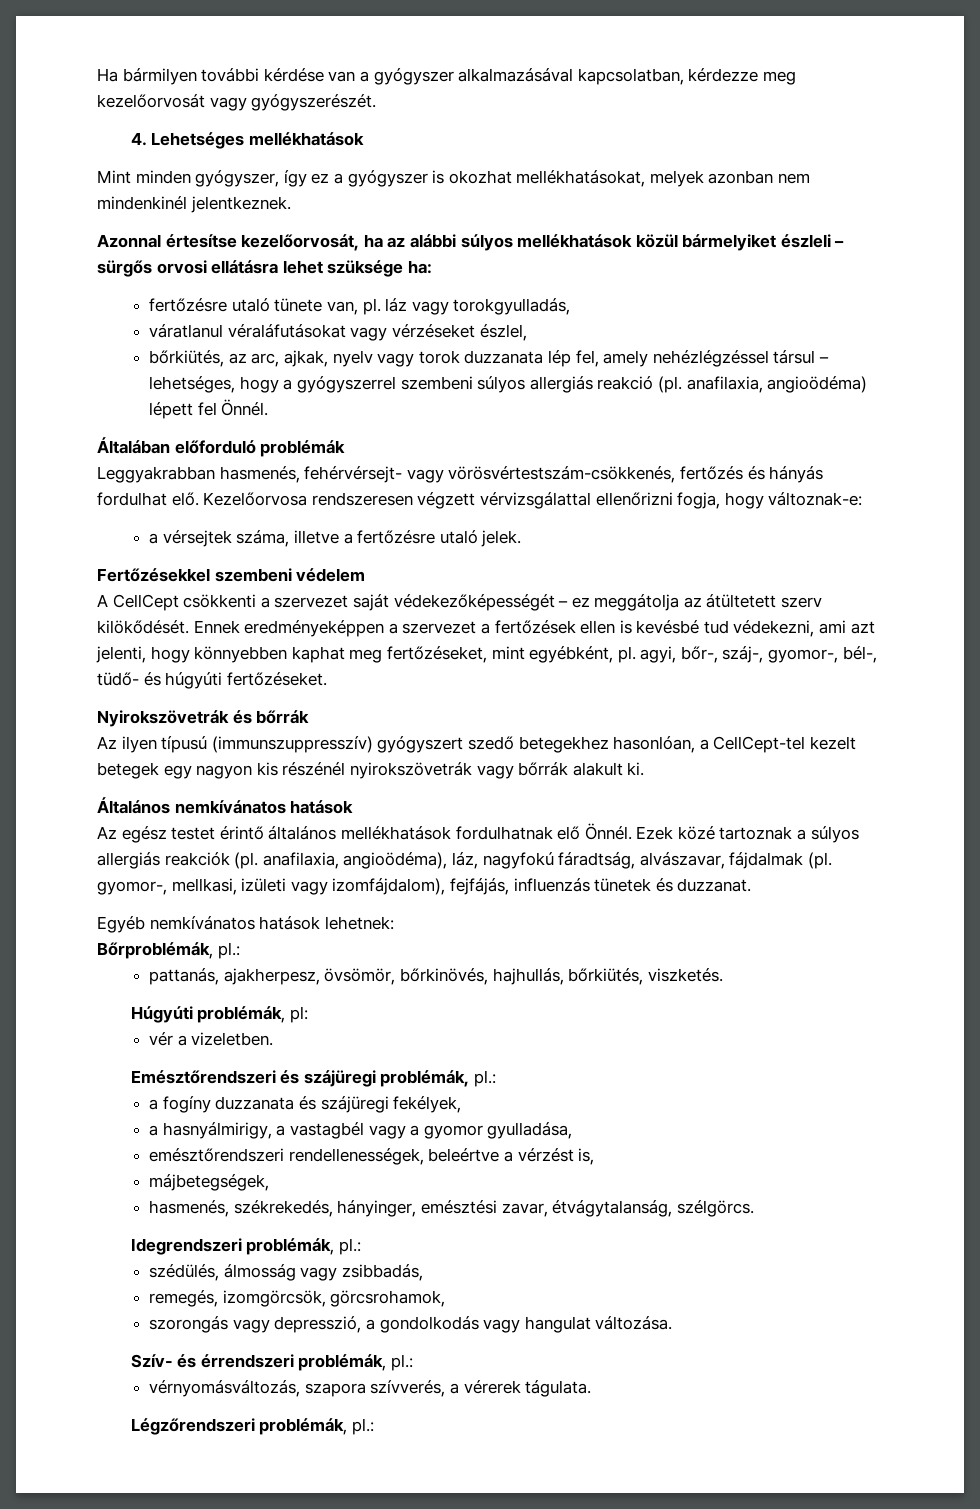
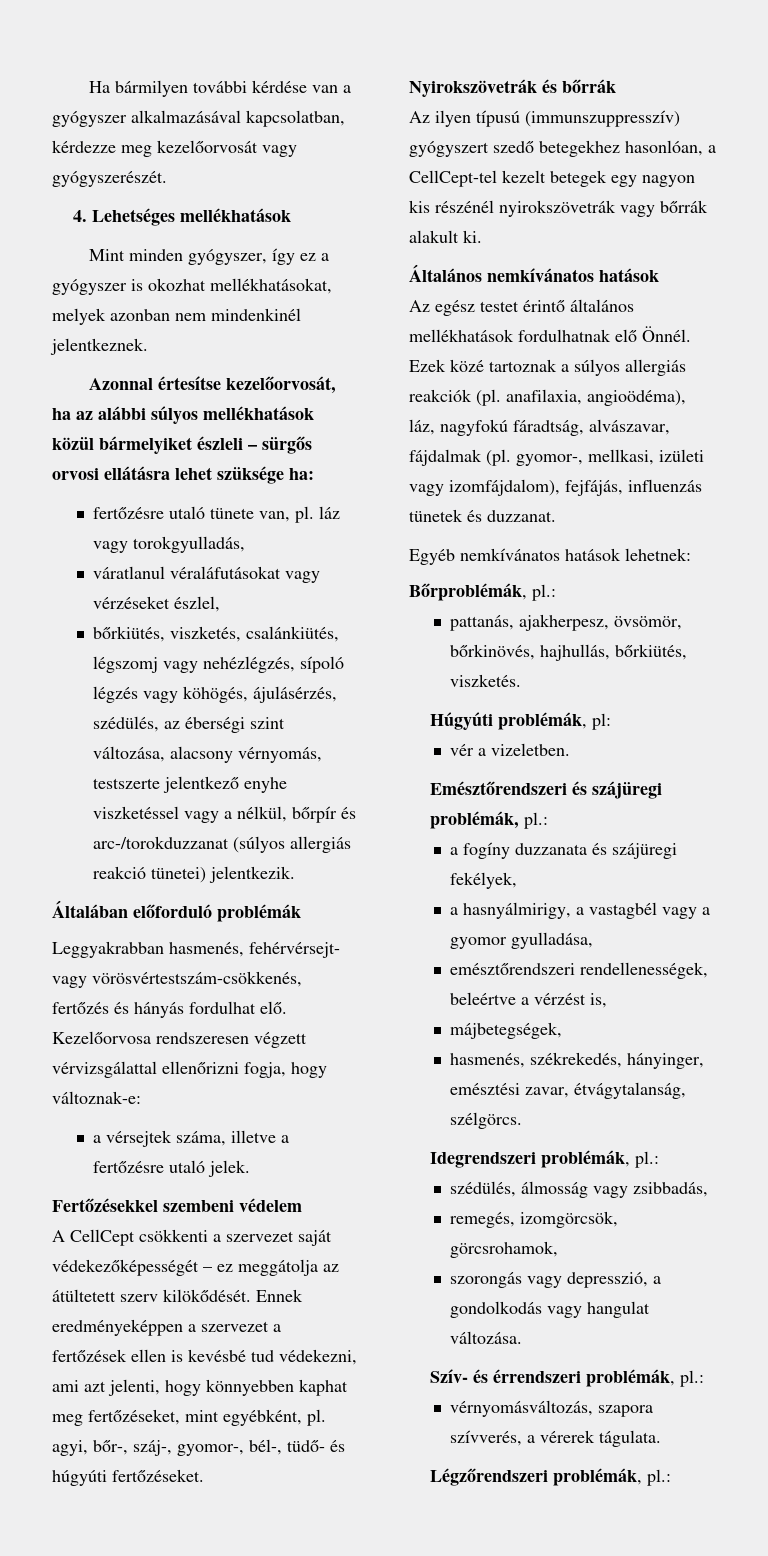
[228,350,829,367] [149,376,868,393] [149,399,269,419] az arc, ajkak, nyelv vagy torok duzzanata lép fel, amely nehézlégzéssel társul – lehetséges, hogy a gyógyszerrel szembeni súlyos allergiás reakció (pl. anafilaxia, angioödéma) lépett fel Önnél. -> [170,626,340,642] [93,656,345,673] [93,686,338,703] [93,716,286,733] [93,746,323,763] [93,776,288,793] [93,806,357,823] [93,836,352,853] [93,866,296,883] viszketés, csalánkiütés, légszomj vagy nehézlégzés, sípoló légzés vagy köhögés, ájulásérzés, szédülés, az éberségi szint változása, alacsony vérnyomás, testszerte jelentkező enyhe viszketéssel vagy a nélkül, bőrpír és arc-/torokduzzanat (súlyos allergiás reakció tünetei) jelentkezik.

